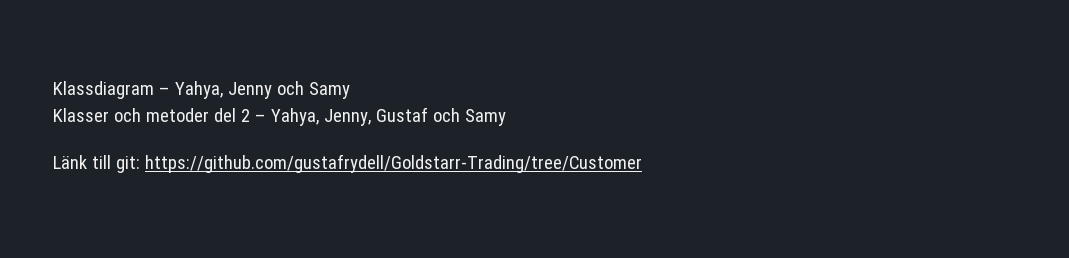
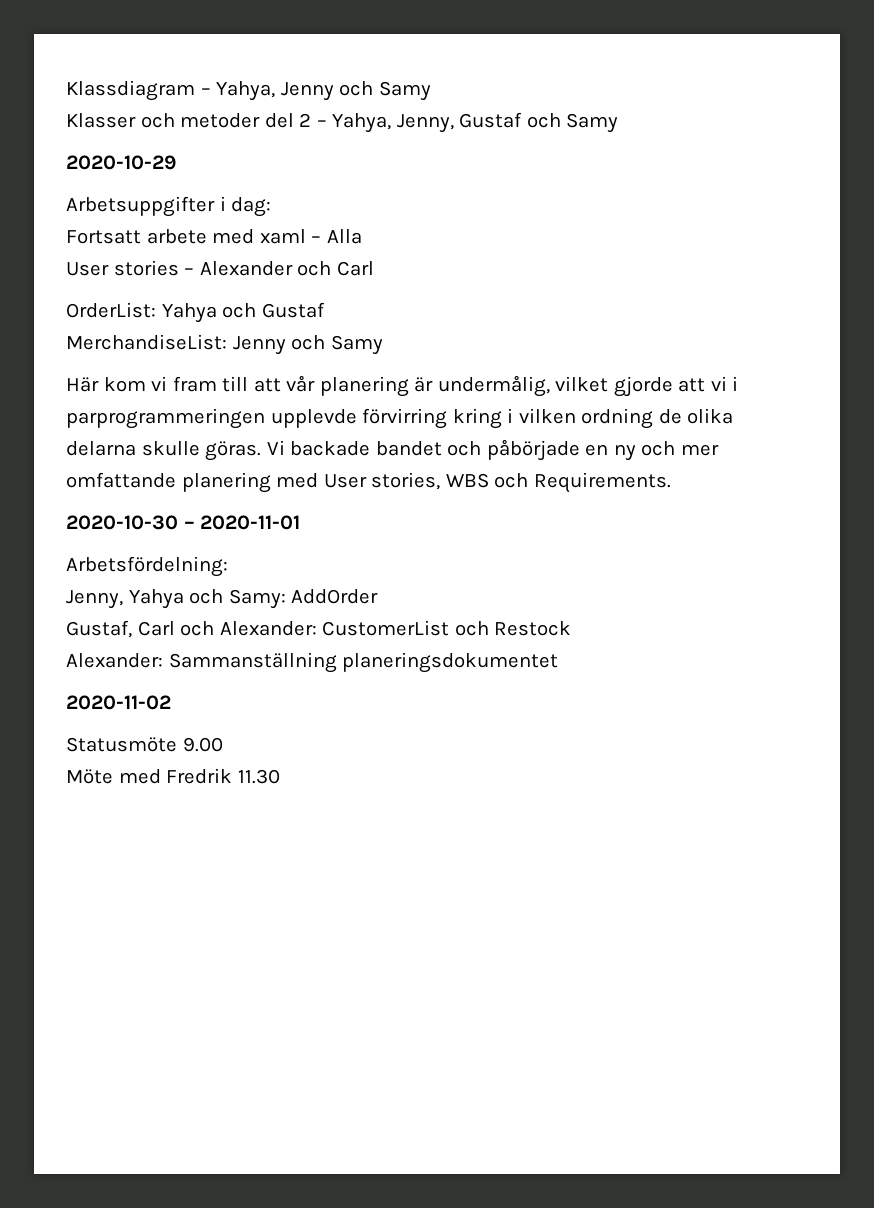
[53,154,642,173] Länk till git: https://github.com/gustafrydell/Goldstarr-Trading/tree/Customer -> [66,155,177,170] [66,196,272,217] [66,229,362,244] [66,260,374,276] [66,302,325,323] [66,334,383,355] [66,375,739,397] [66,408,734,429] [66,439,719,461] [66,472,671,493] [66,515,301,530] [66,556,228,577] [66,589,379,609] [66,620,572,638] [66,652,559,673] [66,695,171,710] [66,737,223,752] [66,768,280,784] 2020-10-29 // Arbetsuppgifter i dag: // Fortsatt arbete med xaml – Alla // User stories – Alexander och Carl // OrderList: Yahya och Gustaf // MerchandiseList: Jenny och Samy // Här kom vi fram till att vår planering är undermålig, vilket gjorde att vi i parprogrammeringen upplevde förvirring kring i vilken ordning de olika delarna skulle göras. Vi backade bandet och påbörjade en ny och mer omfattande planering med User stories, WBS och Requirements. // 2020-10-30 – 2020-11-01 // Arbetsfördelning: // Jenny, Yahya och Samy: AddOrder // Gustaf, Carl och Alexander: CustomerList och Restock // Alexander: Sammanställning planeringsdokumentet // 2020-11-02 // Statusmöte 9.00 // Möte med Fredrik 11.30

